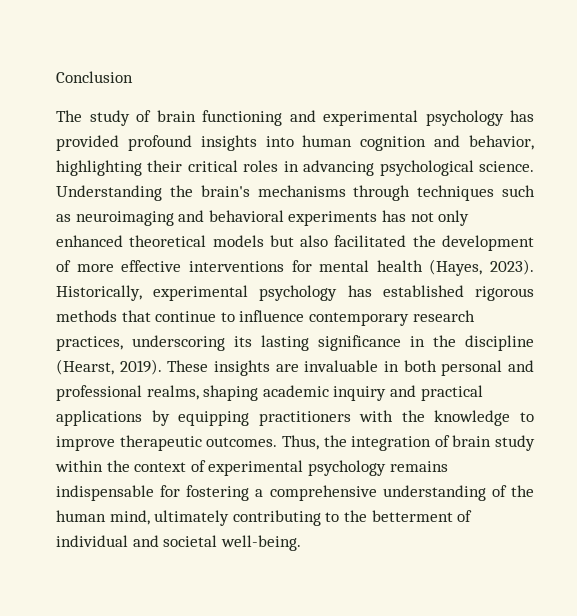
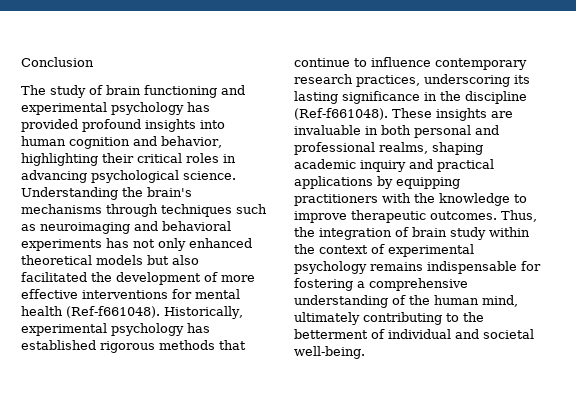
[429,259,534,276] (Hayes, 2023). -> [66,306,160,318] (Ref-f661048).
[56,359,162,375] (Hearst, 2019). -> [294,108,388,120] (Ref-f661048).

